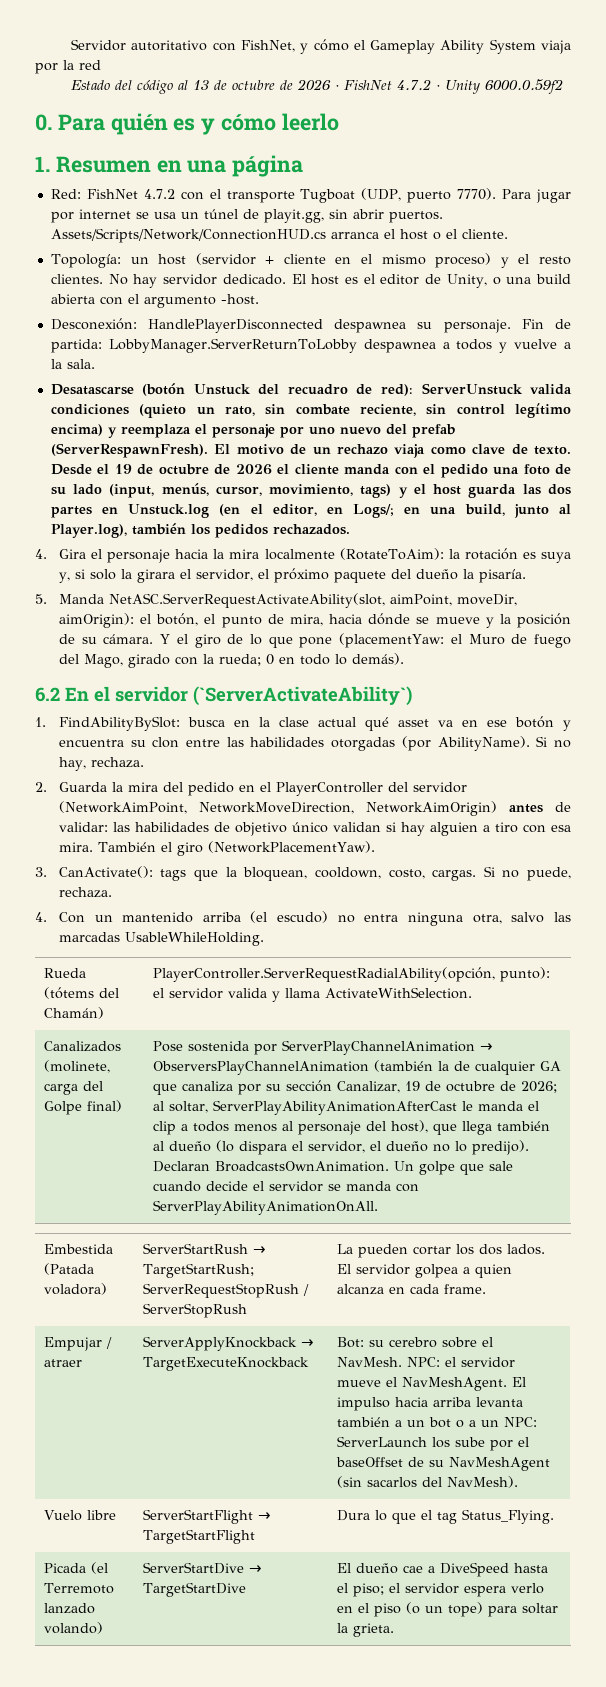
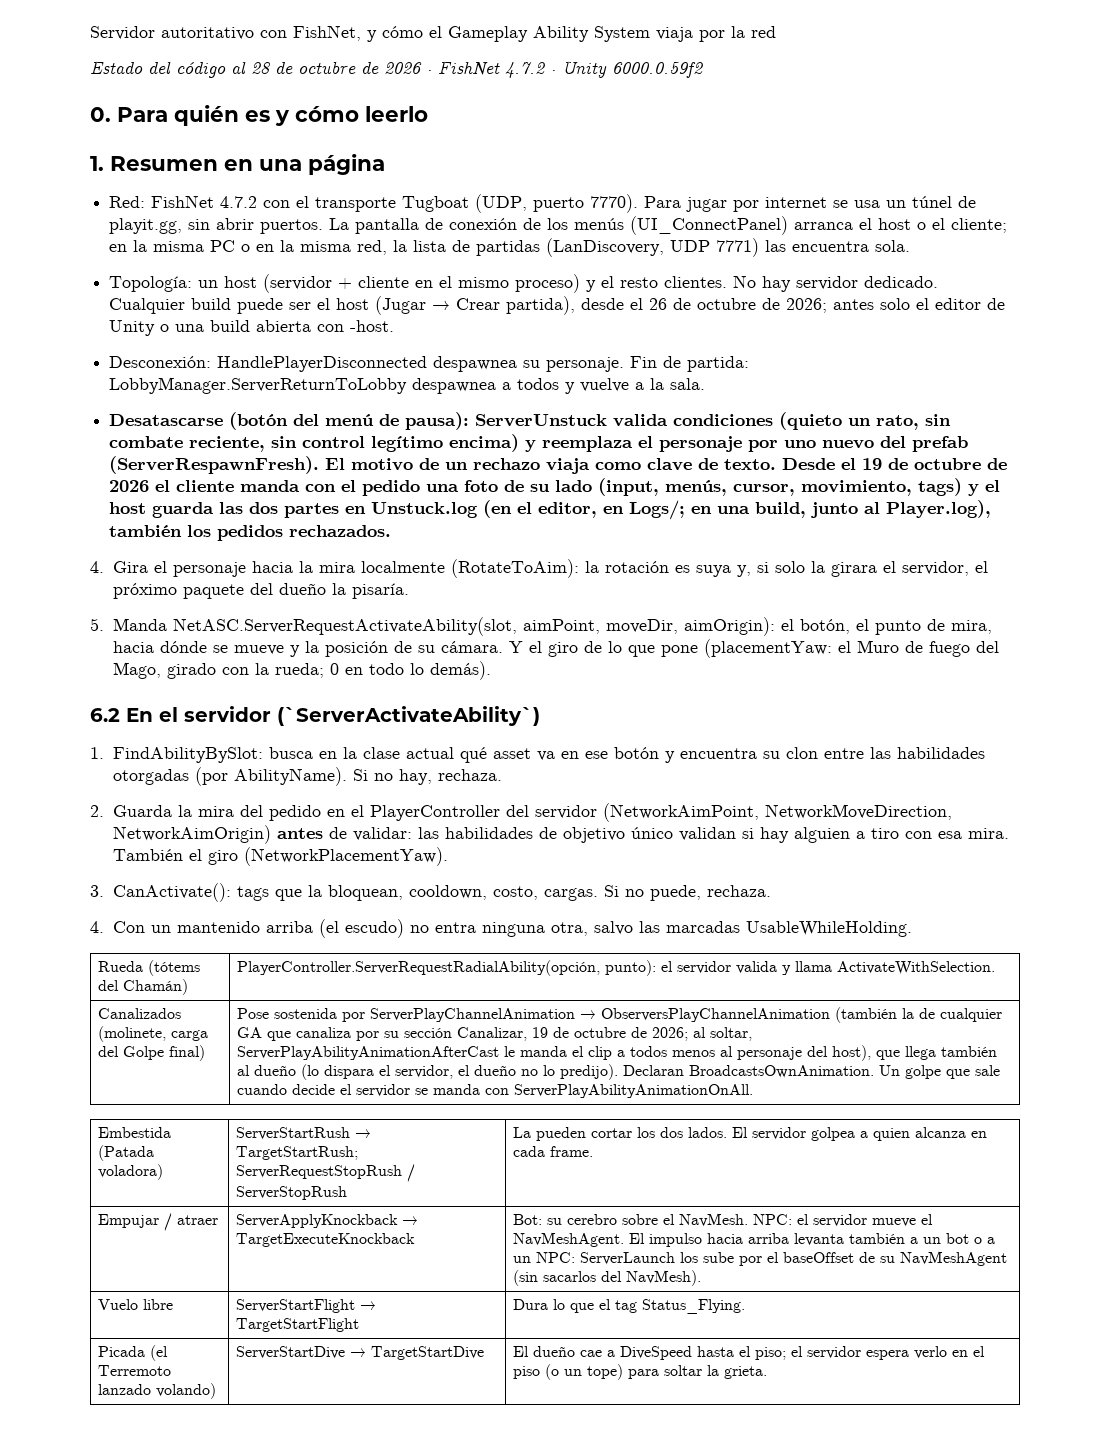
[192,80,209,90] 13 -> [251,62,270,74] 28
[50,228,326,243] Assets/Scripts/Network/ConnectionHUD.cs -> [329,216,789,235] La pantalla de conexión de los menús (UI_ConnectPanel)
[461,229,508,239] cliente. -> [951,218,1008,233] [109,238,911,257] cliente; en la misma PC o en la misma red, la lista de partidas (LanDiscovery, UDP 7771) las encuentra sola.
[291,274,358,285] El host es -> [109,296,911,315] Cualquier build puede ser el host (Jugar → Crear partida), desde el 26 de octubre de 2026; antes solo
[446,274,487,288] Unity, -> [109,320,156,336] Unity
[127,294,216,308] el argumento -> (345, 328) none
[193,384,413,396] Unstuck del recuadro de red): -> [293,412,470,430] del menú de pausa):

